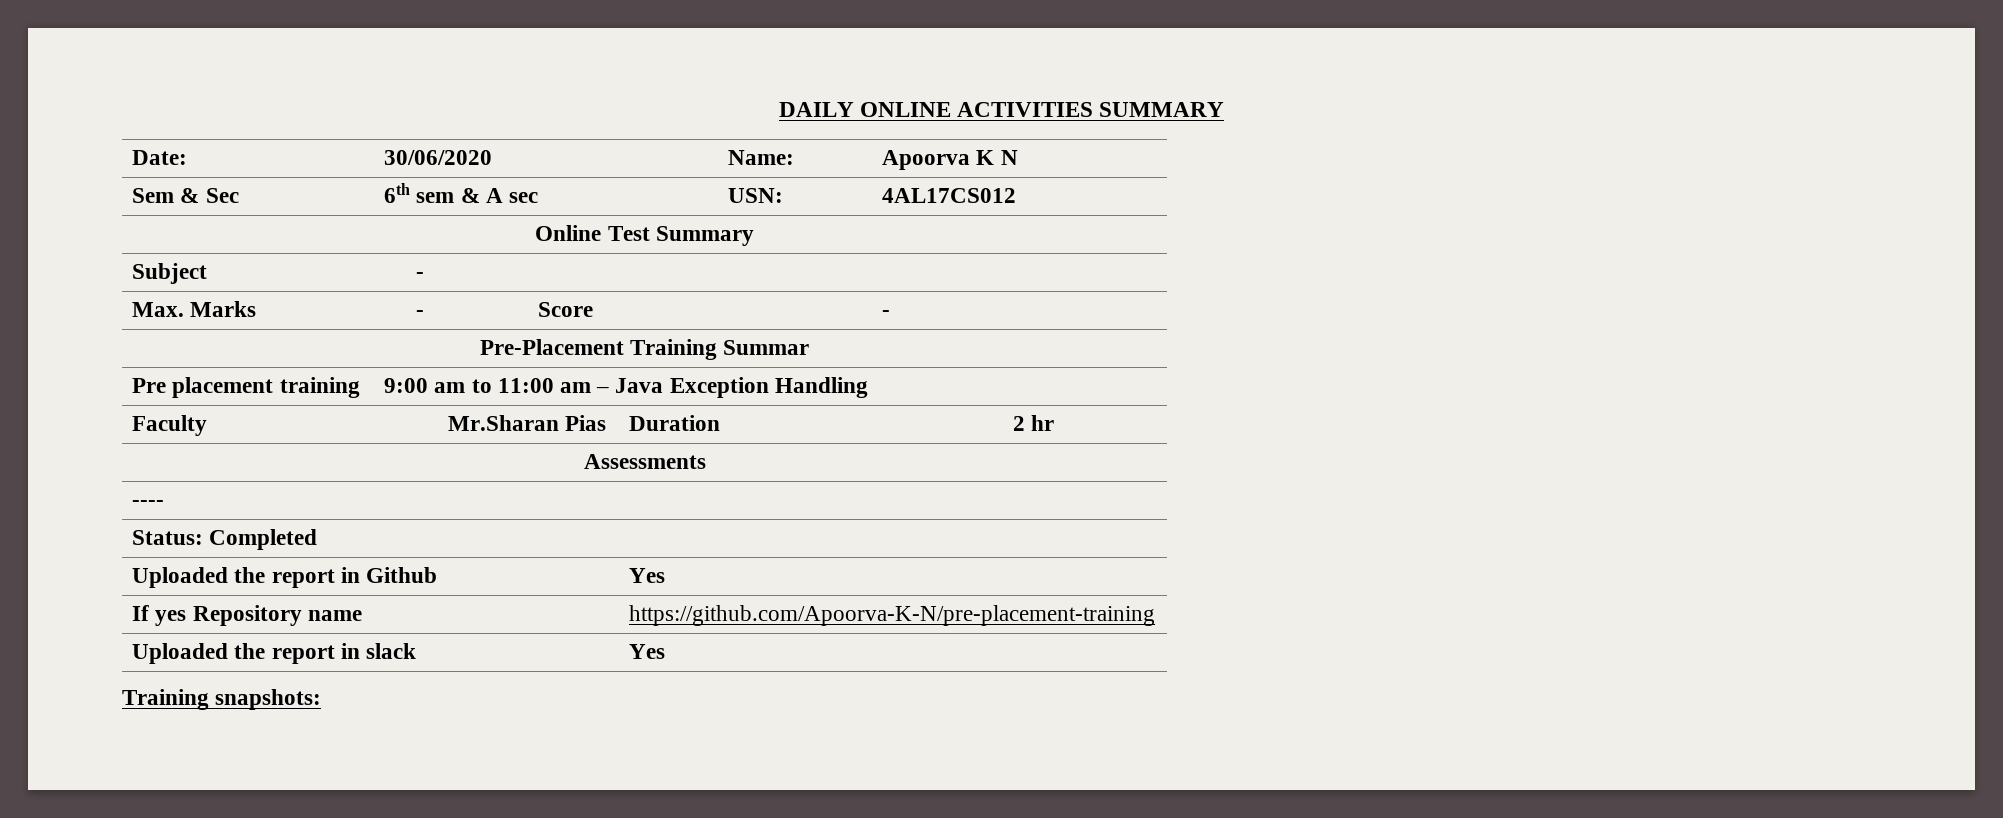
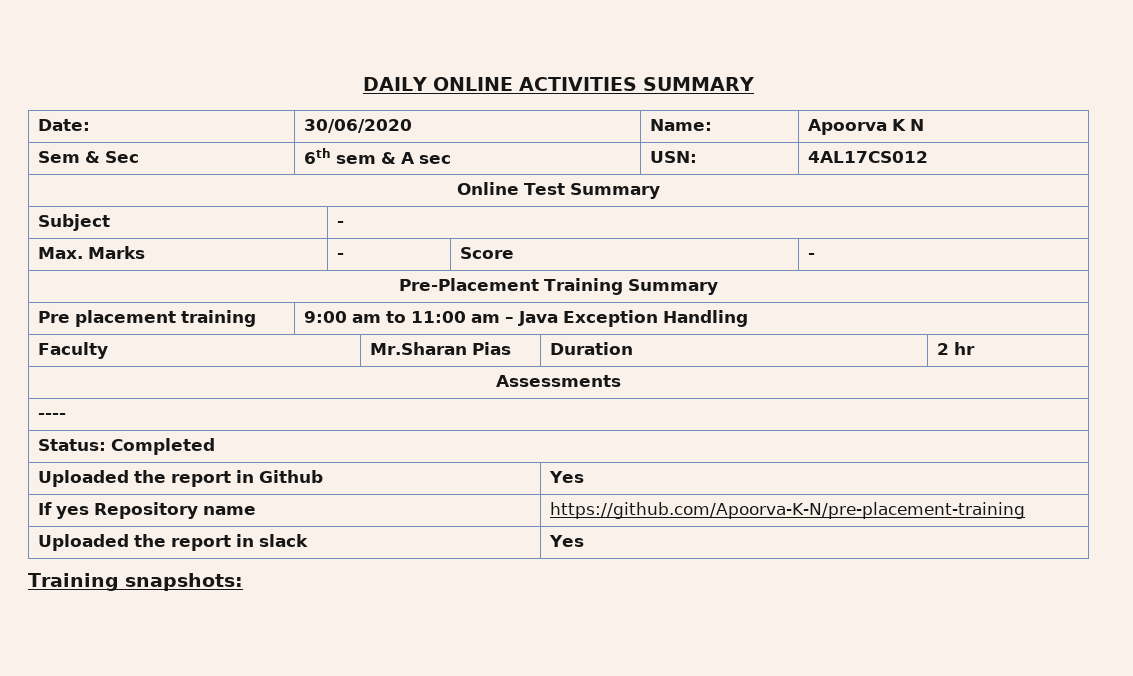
[723,340,810,355] Summar -> [627,279,718,295] Summary

